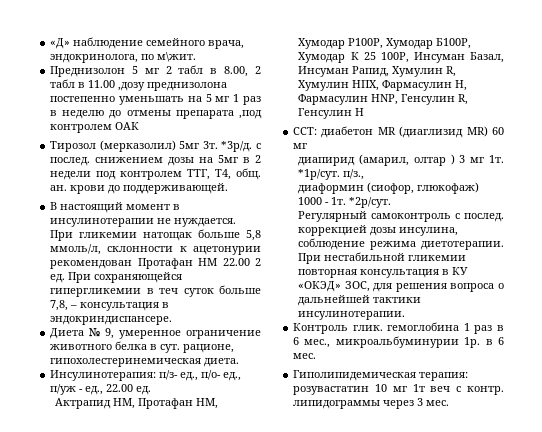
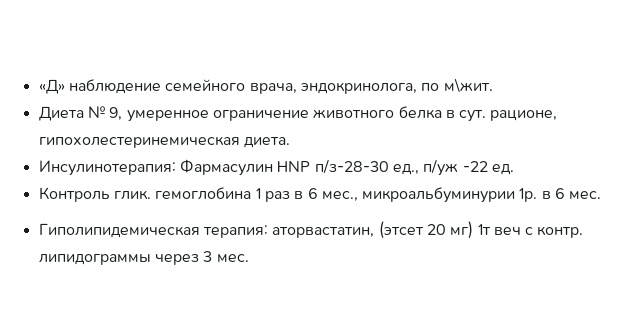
[50,65,262,77] [50,79,228,91] [50,94,261,105] [50,110,262,119] [50,122,140,133] [50,140,262,152] [50,155,262,166] [50,168,261,180] [50,183,229,194] [50,202,181,213] [50,218,237,227] [50,229,261,241] [50,244,261,255] [50,258,261,269] [50,272,183,283] [50,285,261,297] [50,300,170,311] [50,316,173,325] // Преднизолон 5 мг 2 табл в 8.00, 2 табл в 11.00 ,дозу преднизолона постепенно уменьшать на 5 мг 1 раз в неделю до отмены препарата ,под контролем ОАК // Тирозол (мерказолил) 5мг 3т. *3р/д. с послед. снижением дозы на 5мг в 2 недели под контролем ТТГ, Т4, общ. ан. крови до поддерживающей. // В настоящий момент в инсулинотерапии не нуждается. При гликемии натощак больше 5,8 ммоль/л, склонности к ацетонурии рекомендован Протафан НМ 22.00 2 ед. При сохраняющейся гипергликемии в теч суток больше 7,8, – консультация в эндокриндиспансере. -> (493, 85) none
[159,370,242,381] [50,384,152,395] [55,398,219,409] [298,38,472,49] [298,52,504,63] [298,66,457,77] [298,80,468,91] [298,94,469,105] [298,108,365,119] [293,126,504,138] [293,143,308,149] [298,154,504,166] [298,169,365,180] [298,182,480,194] [298,197,392,208] [298,211,504,222] [298,225,459,236] [298,238,504,250] [298,252,467,264] [298,267,469,278] [298,281,504,292] [298,295,422,306] [298,311,406,320] п/з- ед., п/о- ед., п/уж - ед., 22.00 ед. // Актрапид НМ, Протафан НМ, Хумодар Р100Р, Хумодар Б100Р, Хумодар К 25 100Р, Инсуман Базал, Инсуман Рапид, Хумулин R, Хумулин НПХ, Фармасулин Н, Фармасулин НNР, Генсулин R, Генсулин Н // ССТ: диабетон МR (диаглизид МR) 60 мг // диапирид (амарил, олтар ) 3 мг 1т. *1р/сут. п/з., // диаформин (сиофор, глюкофаж) 1000 - 1т. *2р/сут. // Регулярный самоконтроль с послед. коррекцией дозы инсулина, соблюдение режима диетотерапии. При нестабильной гликемии повторная консультация в КУ «ОКЭД» ЗОС, для решения вопроса о дальнейшей тактики инсулинотерапии. -> [179,159,514,176] Фармасулин НNP п/з-28-30 ед., п/уж -22 ед.
[293,384,407,395] розувастатин 10 мг -> [272,221,474,239] аторвастатин, (этсет 20 мг)

